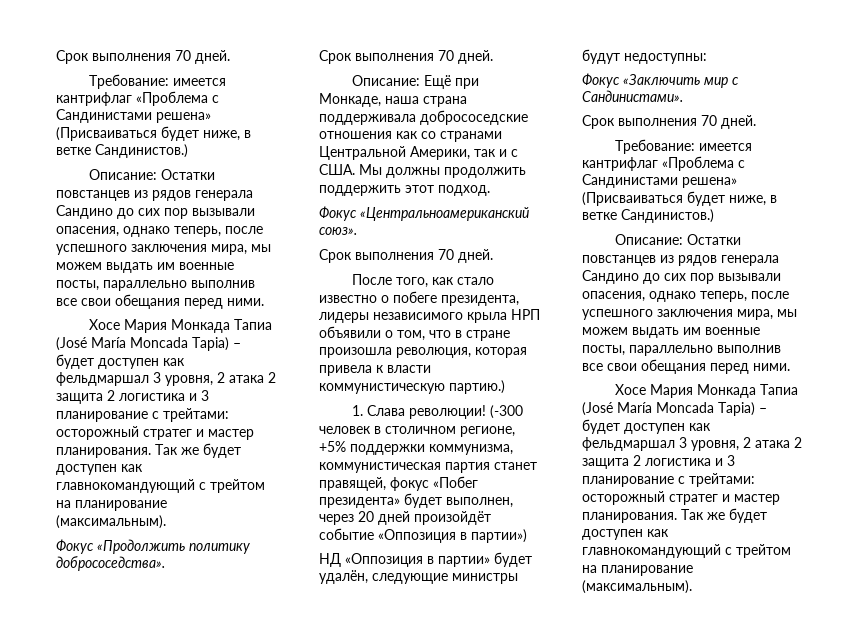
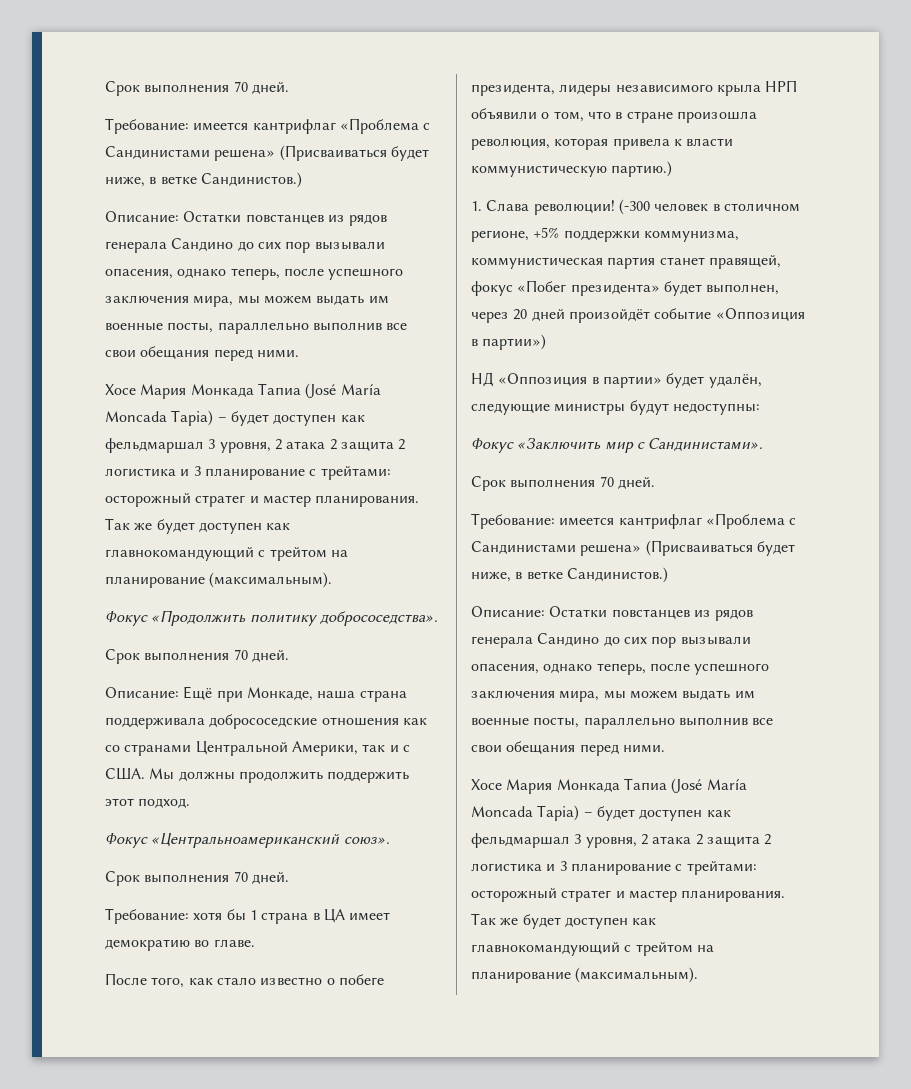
(493, 256) none -> [105,908,391,924] [105,939,255,951] // Требование: хотя бы 1 страна в ЦА имеет демократию во главе.

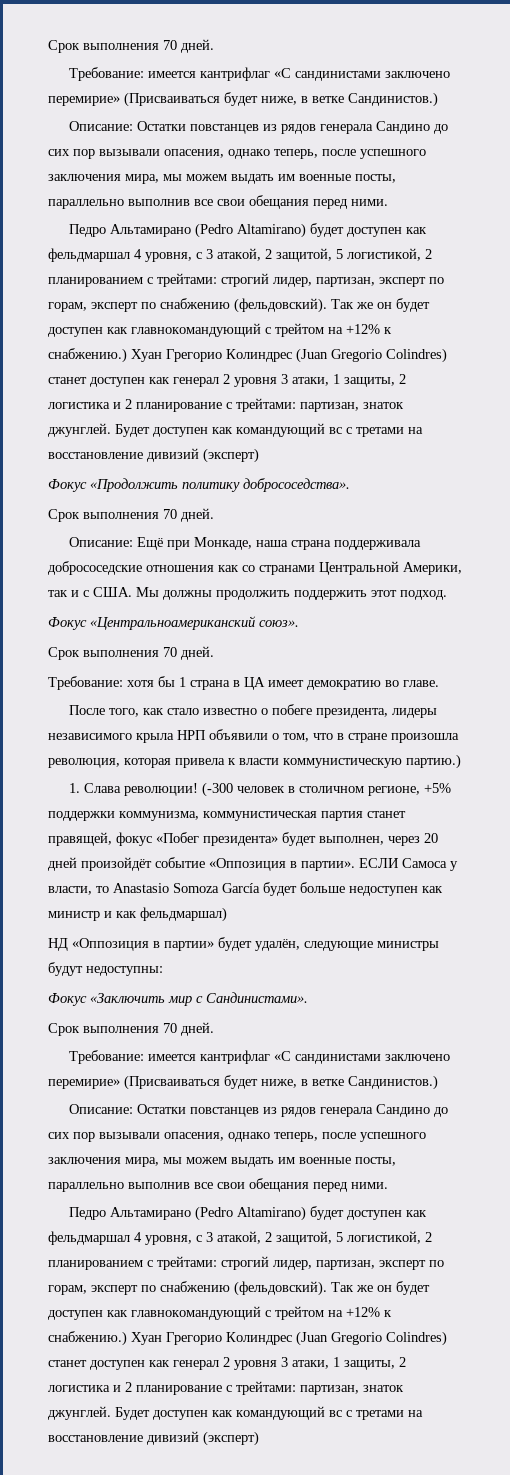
[105,81,289,96] [105,118,431,134] [105,146,276,161] Срок выполнения 70 дней. // Требование: имеется кантрифлаг «Проблема с Сандинистами решена» -> [48,39,214,53] [68,67,450,81] [48,96,120,106] Срок выполнения 70 дней. // Требование: имеется кантрифлаг «С сандинистами заключено перемирие»
[105,383,381,399] [105,410,365,426] [105,438,406,453] [105,466,391,480] [105,493,420,507] [105,518,291,534] [105,547,348,561] [105,572,333,588] Хосе Мария Монкада Тапиа (José María Moncada Tapia) – будет доступен как фельдмаршал 3 уровня, 2 атака 2 защита 2 логистика и 3 планирование с трейтами: осторожный стратег и мастер планирования. Так же будет доступен как главнокомандующий с трейтом на планирование (максимальным). -> [68,223,427,238] [48,248,432,262] [48,273,444,287] [48,298,430,313] [48,323,392,337] [48,348,447,363] [48,374,406,387] [48,398,404,412] [48,423,423,437] [48,448,259,463] Педро Альтамирано (Pedro Altamirano) будет доступен как фельдмаршал 4 уровня, с 3 атакой, 2 защитой, 5 логистикой, 2 планированием с трейтами: строгий лидер, партизан, эксперт по горам, эксперт по снабжению (фельдовский). Так же он будет доступен как главнокомандующий с трейтом на +12% к снабжению.) Хуан Грегорио Колиндрес (Juan Gregorio Colindres) станет доступен как генерал 2 уровня 3 атаки, 1 защиты, 2 логистика и 2 планирование с трейтами: партизан, знаток джунглей. Будет доступен как командующий вс с третами на восстановление дивизий (эксперт)
[482,334,547,350] партии») -> [301,858,458,871] [48,882,443,896] [48,907,227,922] партии». ЕСЛИ Самоса у власти, то Anastasio Somoza García будет больше недоступен как министр и как фельдмаршал)
[705,513,797,529] [471,541,642,556] «Проблема с Сандинистами решена» -> [273,1051,450,1064] [48,1079,120,1089] «С сандинистами заключено перемирие»
[471,778,747,794] [471,805,731,821] [471,833,772,848] [471,861,757,875] [471,888,786,902] [471,913,657,929] [471,942,714,956] [471,967,699,983] Хосе Мария Монкада Тапиа (José María Moncada Tapia) – будет доступен как фельдмаршал 3 уровня, 2 атака 2 защита 2 логистика и 3 планирование с трейтами: осторожный стратег и мастер планирования. Так же будет доступен как главнокомандующий с трейтом на планирование (максимальным). -> [68,1206,427,1221] [48,1231,432,1245] [48,1256,444,1270] [48,1281,430,1296] [48,1306,392,1320] [48,1331,447,1346] [48,1357,406,1370] [48,1381,404,1395] [48,1406,423,1420] [48,1431,259,1446] Педро Альтамирано (Pedro Altamirano) будет доступен как фельдмаршал 4 уровня, с 3 атакой, 2 защитой, 5 логистикой, 2 планированием с трейтами: строгий лидер, партизан, эксперт по горам, эксперт по снабжению (фельдовский). Так же он будет доступен как главнокомандующий с трейтом на +12% к снабжению.) Хуан Грегорио Колиндрес (Juan Gregorio Colindres) станет доступен как генерал 2 уровня 3 атаки, 1 защиты, 2 логистика и 2 планирование с трейтами: партизан, знаток джунглей. Будет доступен как командующий вс с третами на восстановление дивизий (эксперт)

